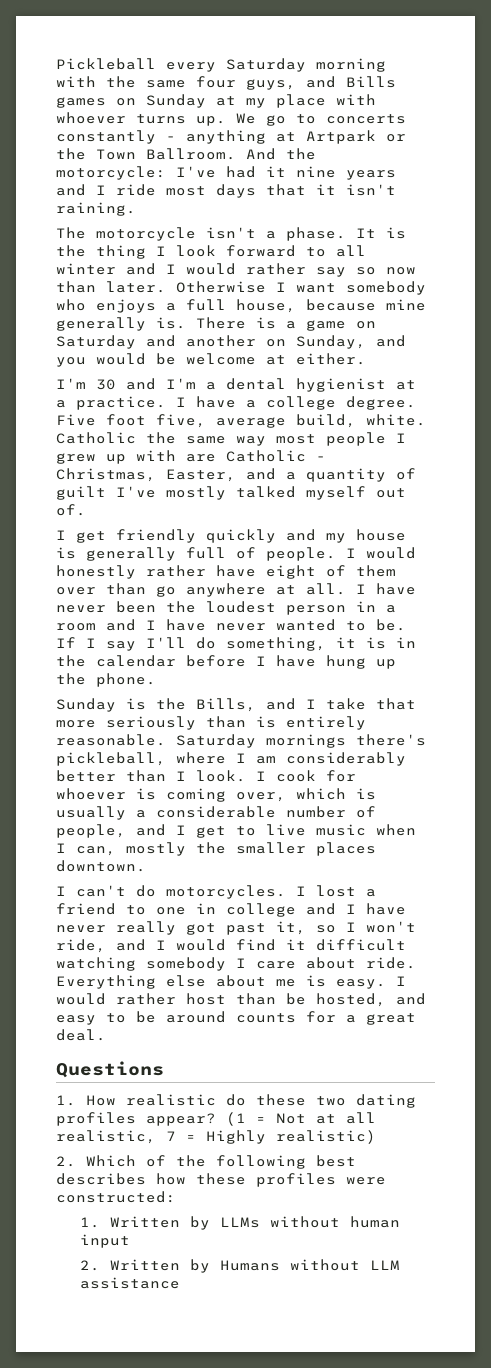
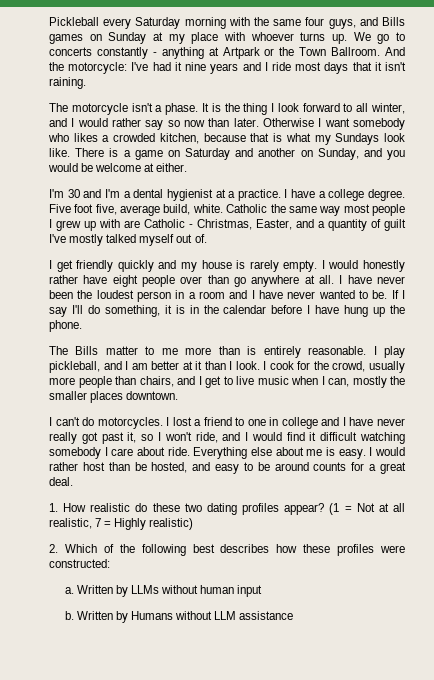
[56,263,116,275] winter -> [370,103,405,114] winter,
[96,299,426,313] [56,317,186,331] enjoys a full house, because mine generally is. -> [73,133,405,145] [49,148,70,157] likes a crowded kitchen, because that is what my Sundays look like.
[86,547,336,561] generally full of people. -> [249,260,318,272] rarely empty.
[326,565,396,577] of them -> [142,275,175,287] people
[56,698,416,712] [56,716,366,730] [56,734,426,748] [56,752,406,766] [56,770,116,782] Sunday is the Bills, and I take that more seriously than is entirely reasonable. Saturday mornings there's pickleball, where I am considerably better -> [49,346,405,358] [49,361,203,373] The Bills matter to me more than is entirely reasonable. I play pickleball, and I am better at it
[56,788,376,802] [56,806,376,820] [56,824,126,838] whoever is coming over, which is usually a considerable number of people, -> [313,361,406,373] [49,376,174,388] the crowd, usually more people than chairs,
[56,1061,164,1078] // Questions -> (73, 481) none
[79,1217,100,1228] 1. -> [64,587,74,594] a.
[79,1260,100,1271] 2. -> [64,611,74,620] b.

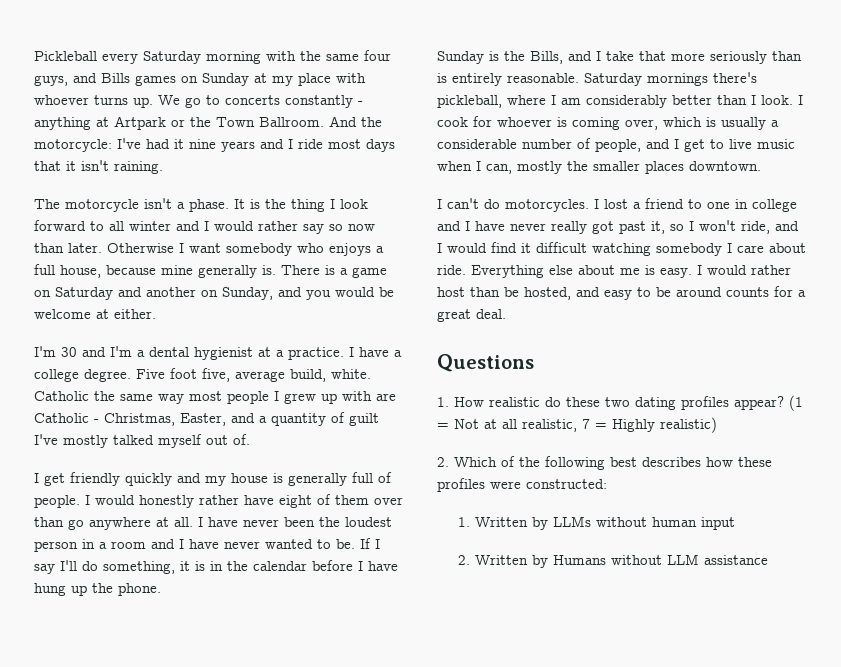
[370,103,405,114] winter, -> [129,221,171,231] winter
[73,133,405,145] [49,148,70,157] likes a crowded kitchen, because that is what my Sundays look like. -> [329,243,384,256] [34,264,276,278] enjoys a full house, because mine generally is.
[249,260,318,272] rarely empty. -> [288,472,392,486] [34,495,80,508] generally full of people.
[142,275,175,287] people -> [317,494,369,505] of them
[49,346,405,358] [49,361,203,373] The Bills matter to me more than is entirely reasonable. I play pickleball, and I am better at it -> [437,51,802,64] [437,72,757,86] [437,95,712,108] Sunday is the Bills, and I take that more seriously than is entirely reasonable. Saturday mornings there's pickleball, where I am considerably better
[313,361,406,373] [49,376,174,388] the crowd, usually more people than chairs, -> [497,117,779,130] [437,138,641,152] whoever is coming over, which is usually a considerable number of people,
(73, 481) none -> [437,354,534,372] // Questions
[64,587,74,594] a. -> [457,517,470,527] 1.
[64,611,74,620] b. -> [457,555,470,565] 2.

